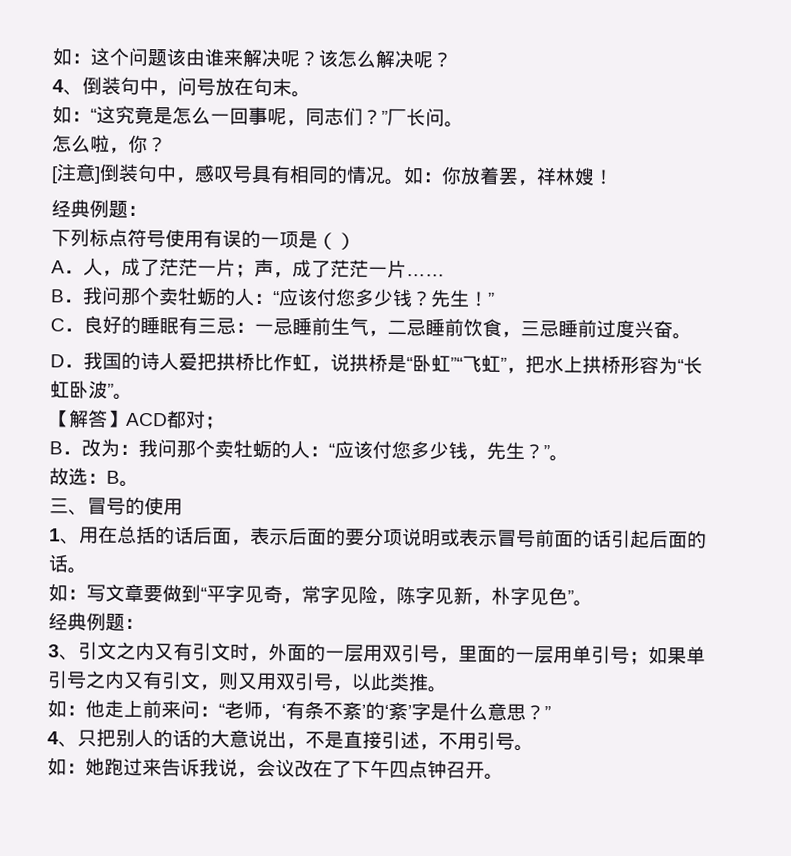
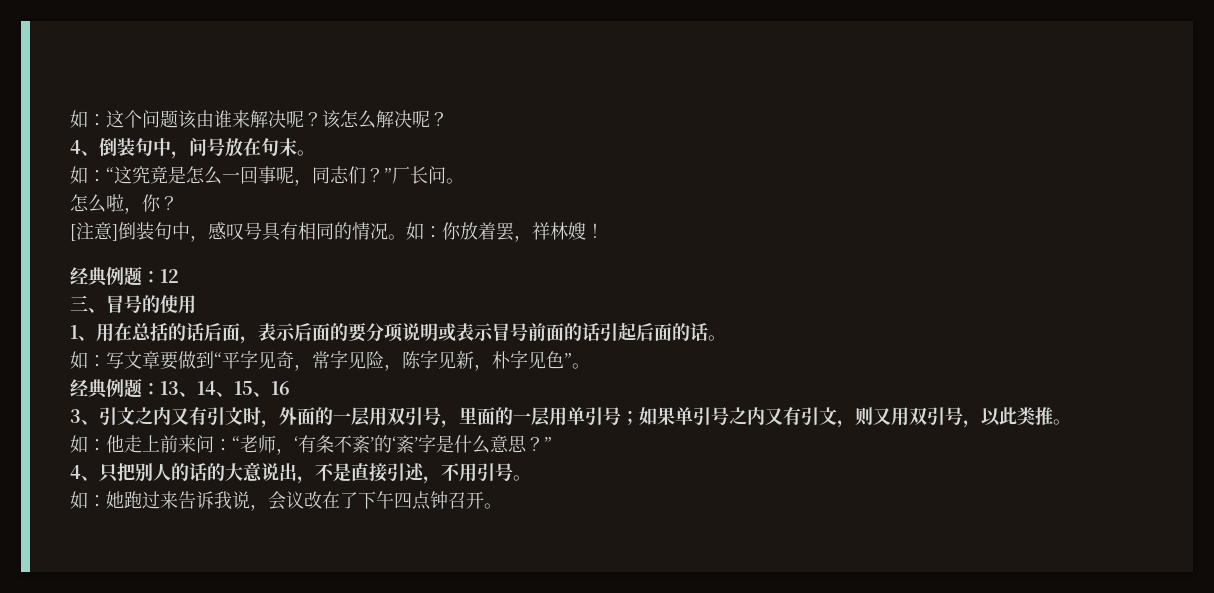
[51,228,356,250] [51,257,445,279] [50,286,495,308] [50,315,692,340] [50,351,703,375] [50,380,133,400] [49,409,225,430] [49,438,569,462] [49,467,139,487] // 下列标点符号使用有误的一项是（） // A．人，成了茫茫一片；声，成了茫茫一片…… // B．我问那个卖牡蛎的人：“应该付您多少钱？先生！” // C．良好的睡眠有三忌：一忌睡前生气，二忌睡前饮食，三忌睡前过度兴奋。 // D．我国的诗人爱把拱桥比作虹，说拱桥是“卧虹”“飞虹”，把水上拱桥形容为“长虹卧波”。 // 【解答】ACD都对； // B．改为：我问那个卖牡蛎的人：“应该付您多少钱，先生？”。 // 故选：B。 -> [160,269,179,283] 12
(144, 624) none -> [160,381,290,397] 13、14、15、16

